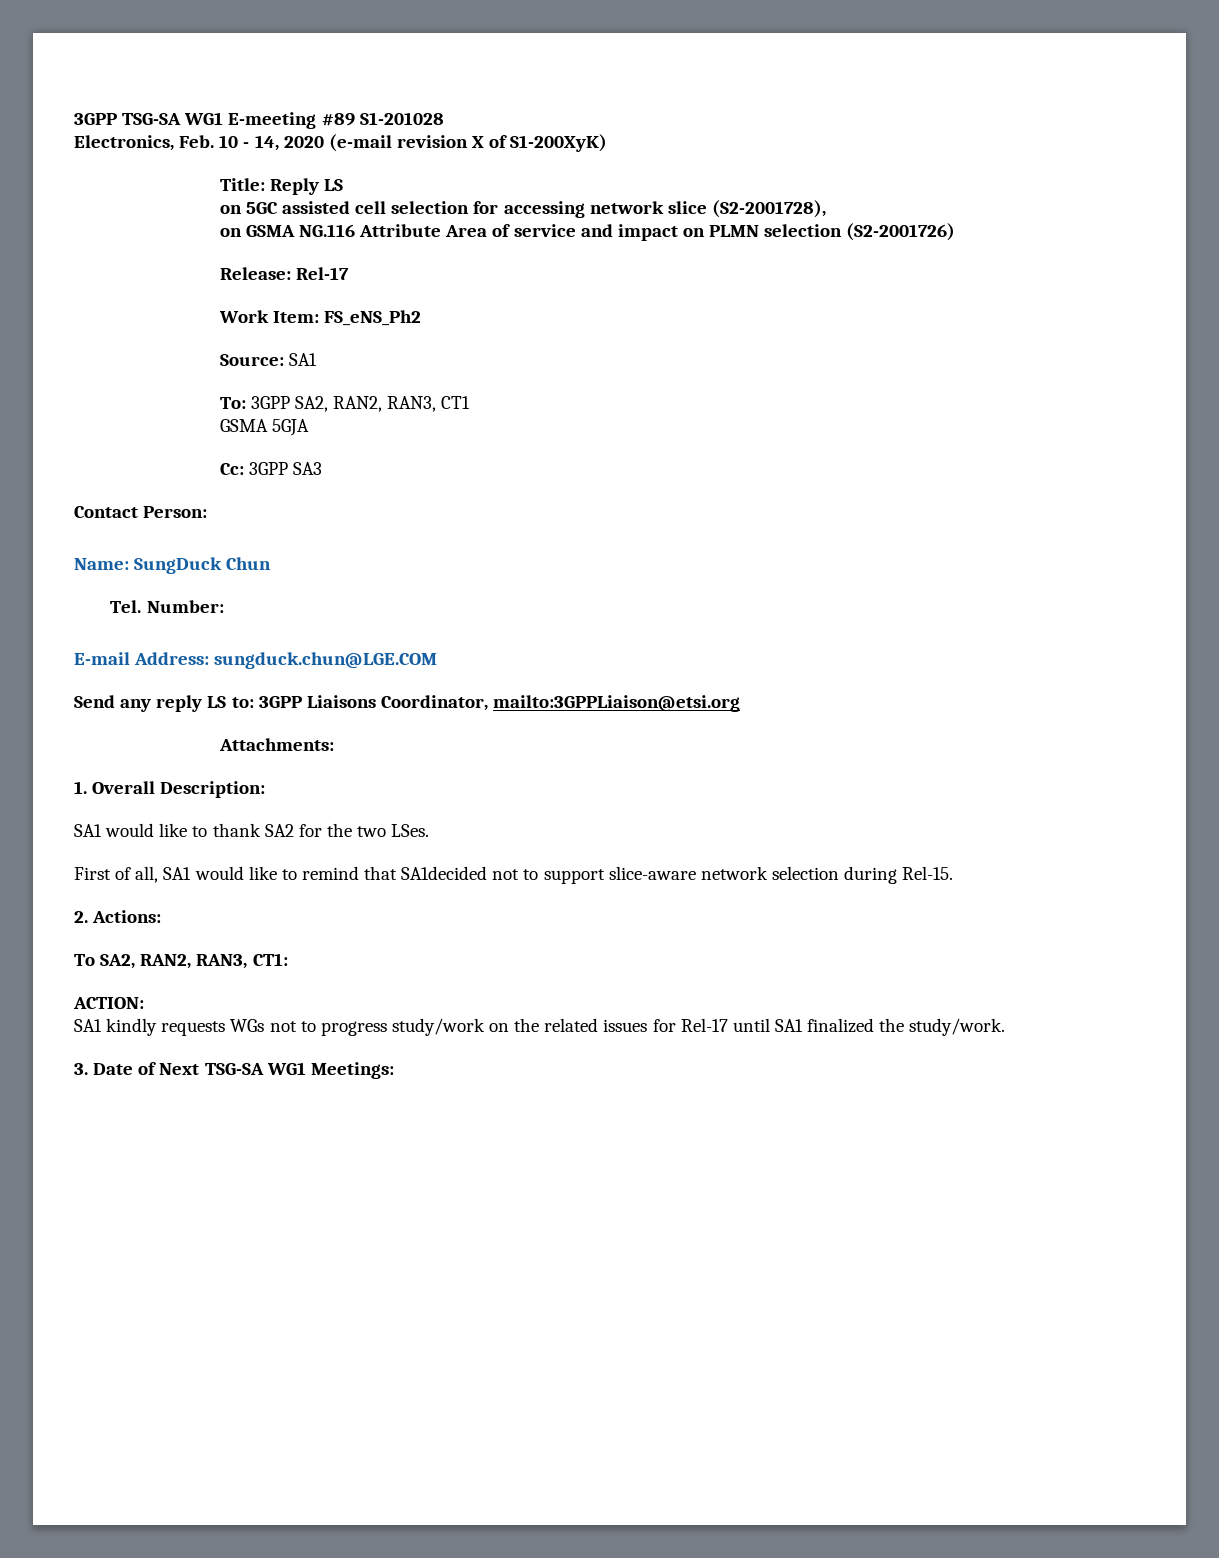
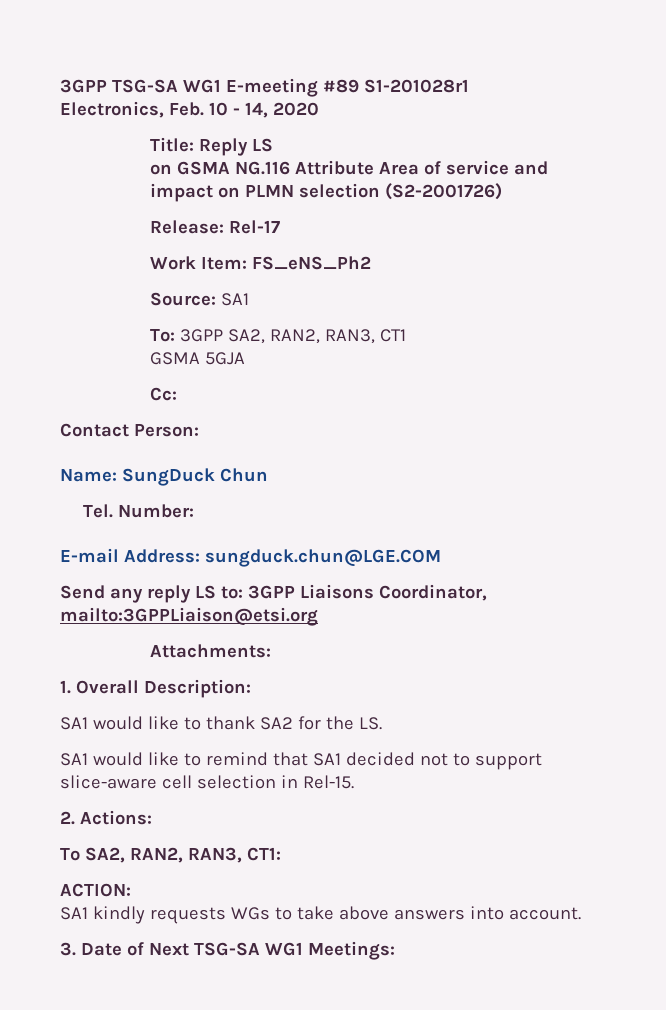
[359,112,444,125] S1-201028 -> [363,79,469,93] S1-201028r1
[328,134,608,152] [219,178,344,195] [219,200,826,218] (e-mail revision X of S1-200XyK) // Title: Reply LS // on 5GC assisted cell selection for accessing network slice (S2-2001728), -> [150,137,274,156] // Title: Reply LS
[248,462,323,475] 3GPP SA3 -> (178, 394) none
[357,824,430,837] [74,866,159,883] two LSes. // First of all, -> [358,717,382,730] LS. //
[401,866,488,880] SA1decided -> [312,752,415,766] SA1 decided
[700,866,898,884] network selection during -> [161,775,298,789] cell selection in
[269,1018,1006,1036] not to progress study/work on the related issues for Rel-17 until SA1 finalized the study/work. -> [274,906,581,920] to take above answers into account.

